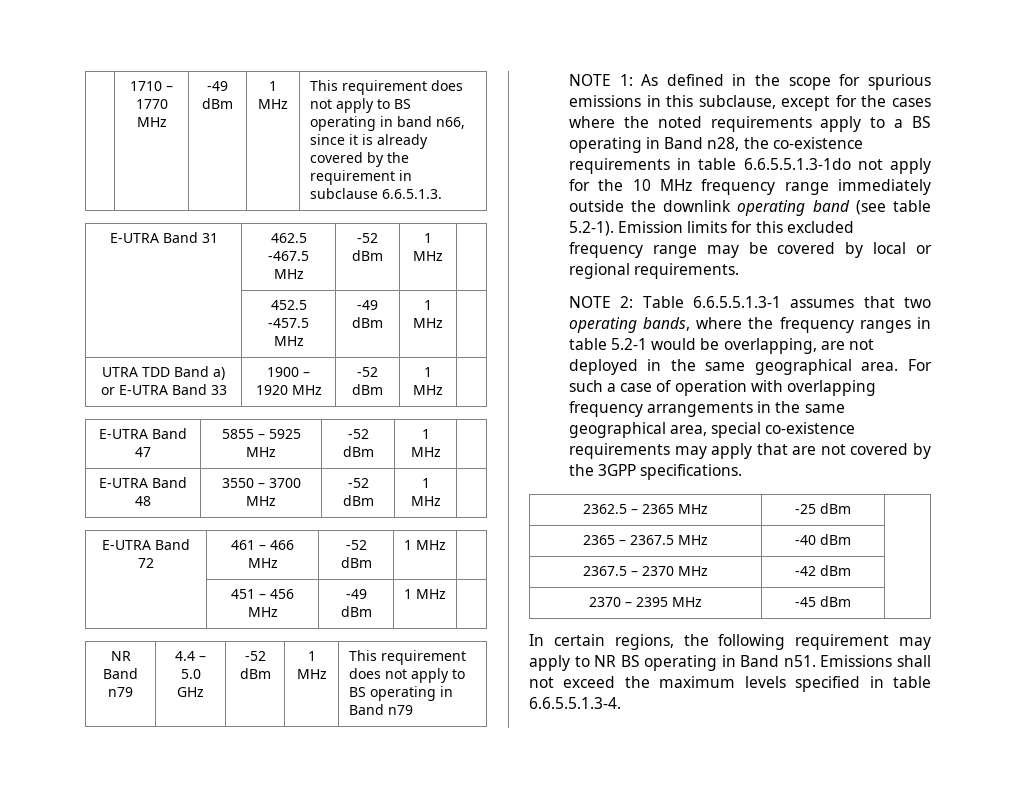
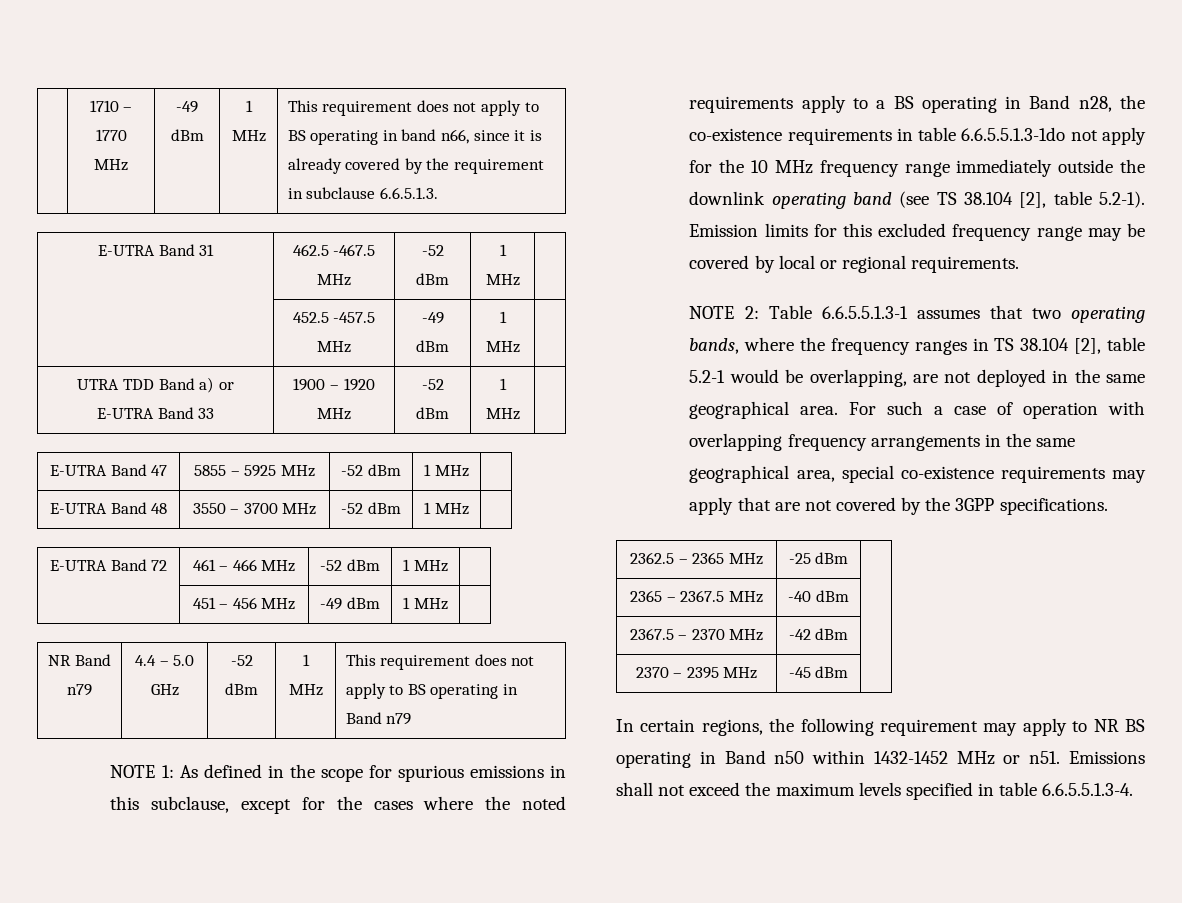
(886, 207) none -> [936,192,1047,208] TS 38.104 [2],
(931, 323) none -> [994,338,1102,354] TS 38.104 [2],
(780, 661) none -> [774,750,1021,765] n50 within 1432-1452 MHz or

